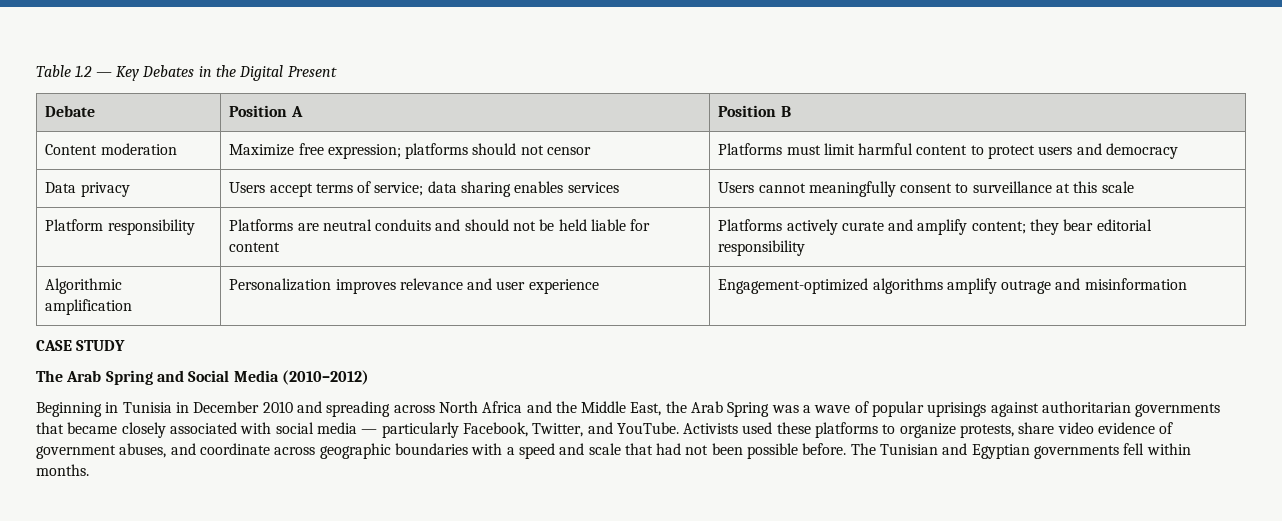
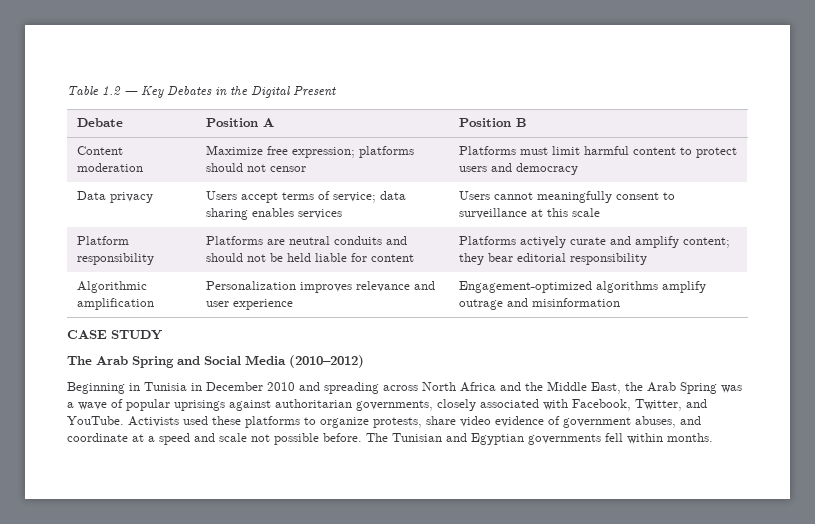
[1135,403,1221,417] [36,422,459,438] governments that became closely associated with social media — particularly -> [356,399,568,411] governments, closely associated with
[274,443,743,459] across geographic boundaries with a speed and scale that had not been -> [132,433,270,445] at a speed and scale not

